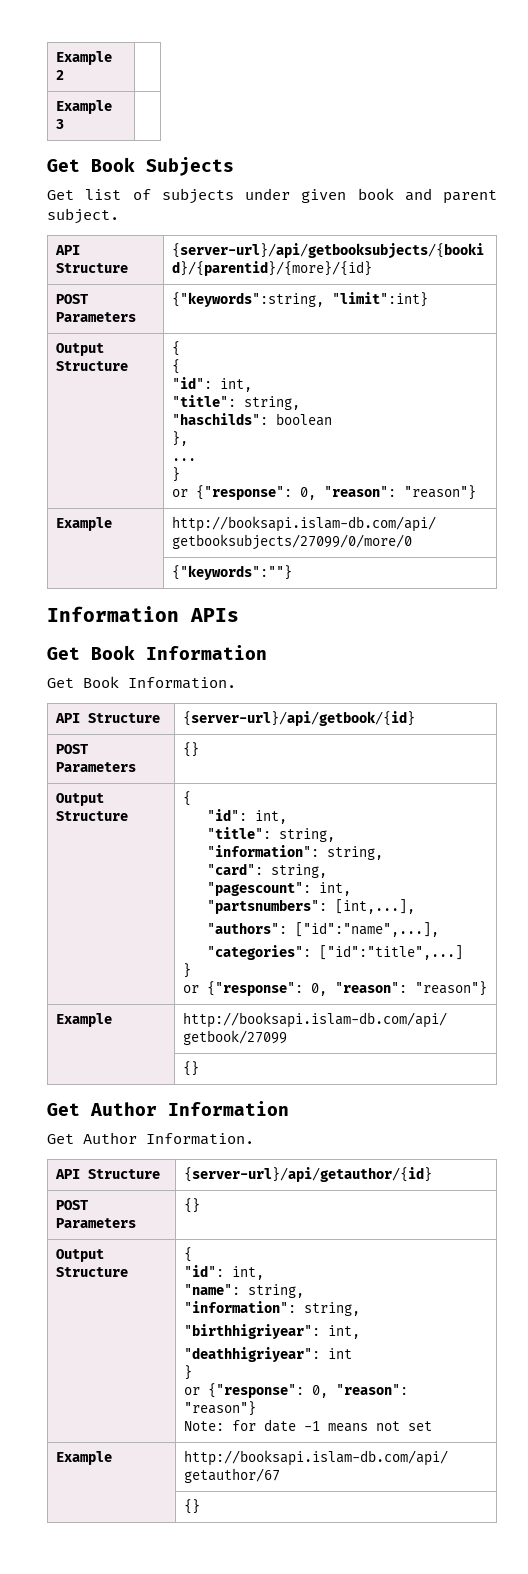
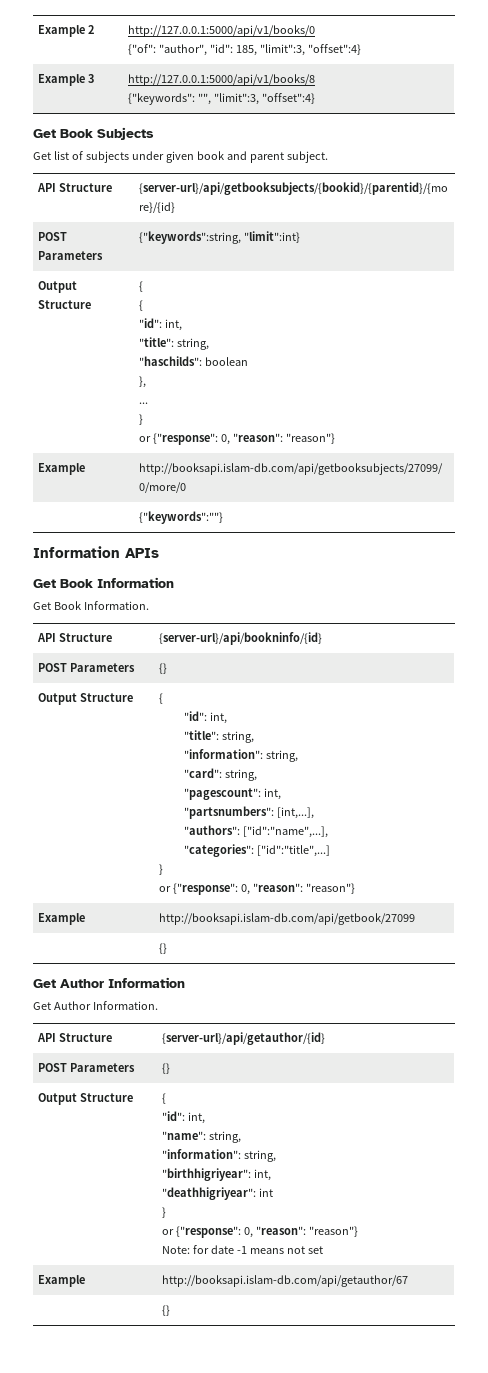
[56,100,113,114] [56,119,65,129] // Example 3 | -> [128,25,316,37] [128,44,362,56] [38,74,95,86] [128,74,316,86] [128,93,316,105] http://127.0.0.1:5000/api/v1/books/0 // {"of": "author", "id": 185, "limit":3, "offset":4} // Example 3 | http://127.0.0.1:5000/api/v1/books/8 // {"keywords": "", "limit":3, "offset":4}
[183,711,416,726] {server-url}/api/getbook/{id} -> [159,632,323,645] {server-url}/api/bookninfo/{id}

